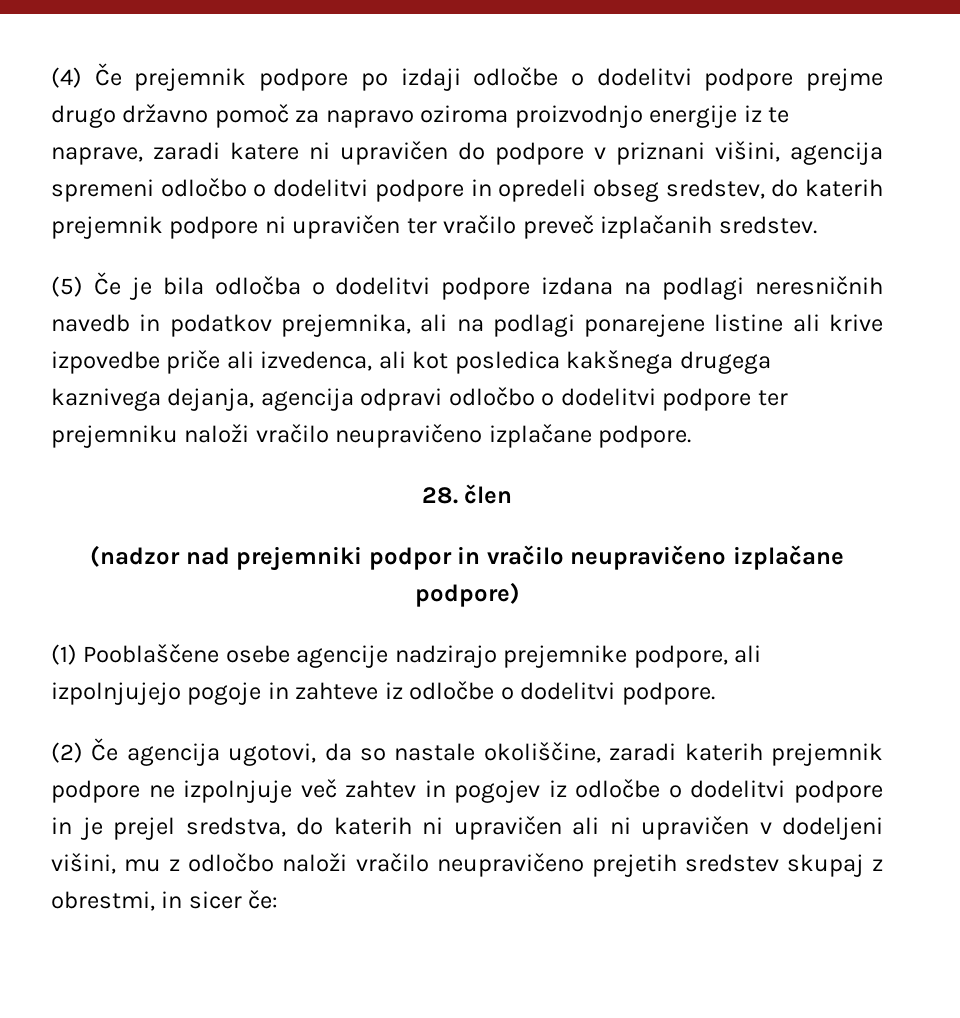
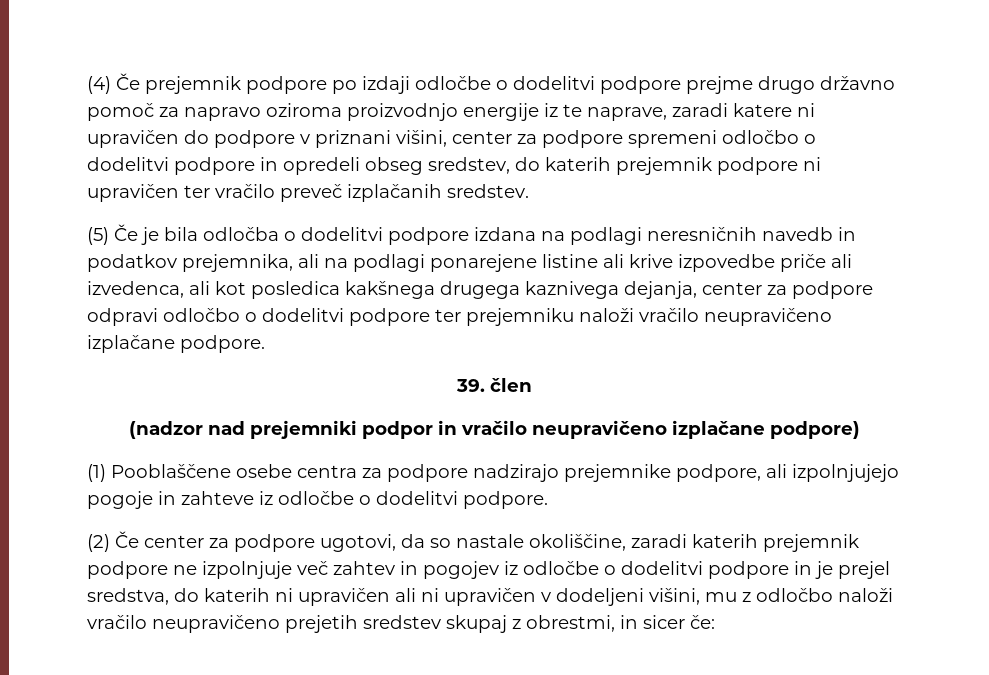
[790,142,883,165] agencija -> [452,130,623,148] center za podpore
[260,388,354,411] agencija -> [702,281,873,299] center za podpore
[421,487,458,504] 28. -> [456,379,485,392] 39.
[296,645,389,668] agencije -> [297,464,468,482] centra za podpore
[126,743,220,766] agencija -> [144,534,315,552] center za podpore

